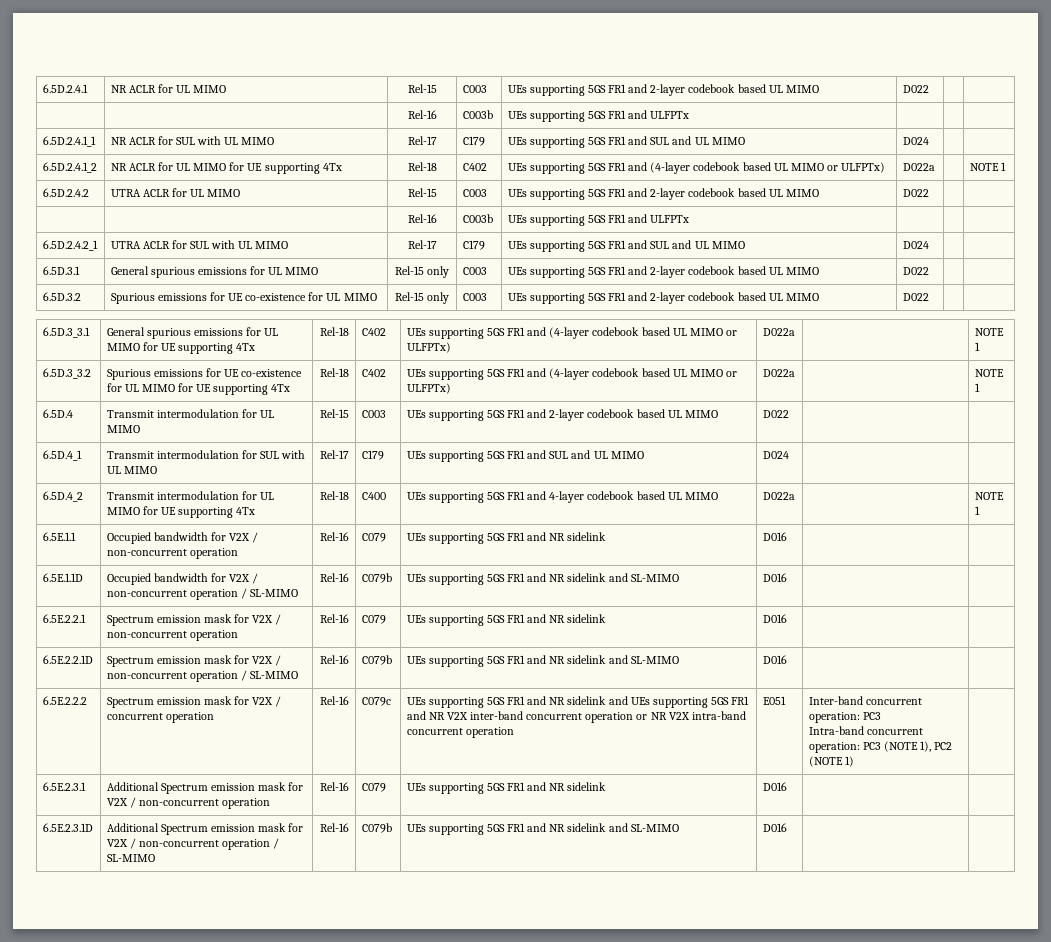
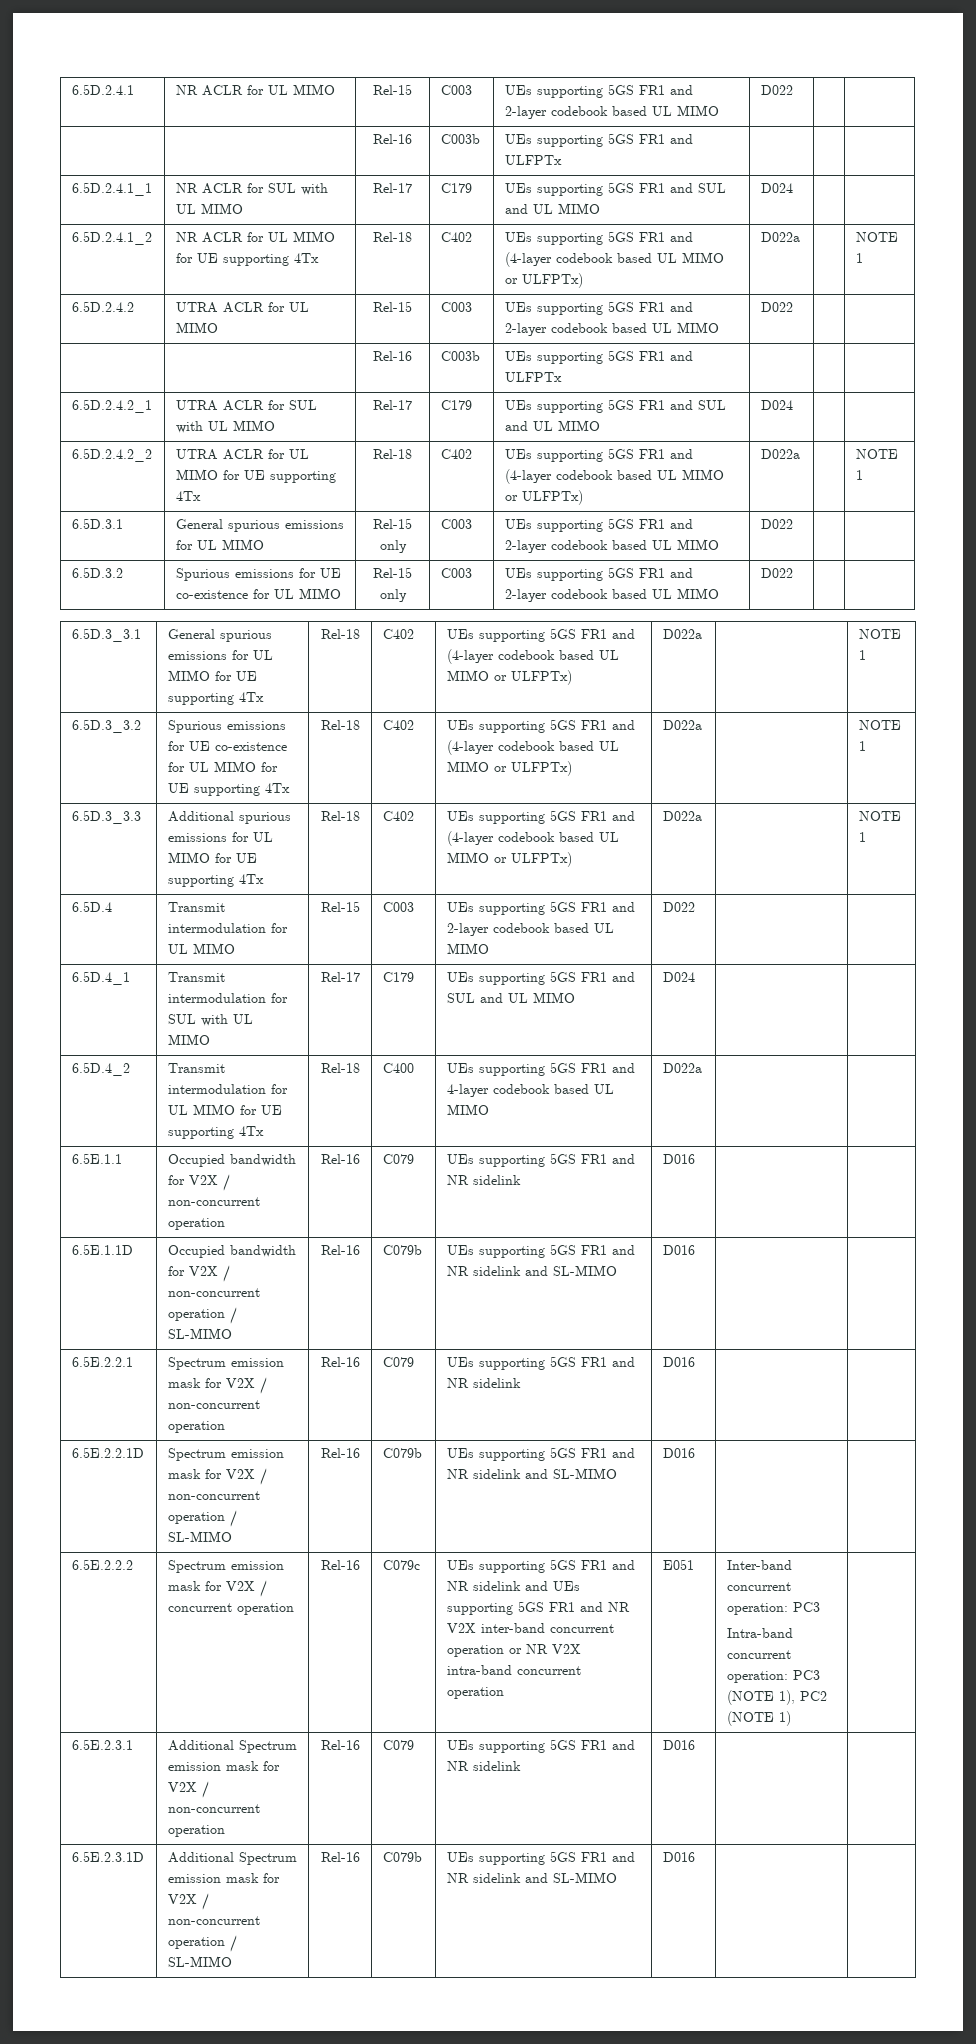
(929, 245) none -> [71,448,152,462] [175,449,309,460] [175,469,336,483] [175,491,201,501] [373,449,412,459] [440,449,472,459] [504,448,693,462] [504,469,724,484] [504,490,583,505] [760,449,800,459] [855,449,898,459] [855,470,863,480] // 6.5D.2.4.2_2 | UTRA ACLR for UL MIMO for UE supporting 4Tx | Rel-18 | C402 | UEs supporting 5GS FR1 and (4-layer codebook based UL MIMO or ULFPTx) | D022a | | NOTE 1
(980, 387) none -> [71,810,141,824] [167,811,291,824] [167,832,273,842] [167,852,257,863] [167,874,264,887] [320,811,360,821] [382,811,414,821] [446,810,635,824] [446,831,619,846] [446,852,572,867] [662,811,702,821] [858,811,901,821] [858,832,866,842] // 6.5D.3_3.3 | Additional spurious emissions for UL MIMO for UE supporting 4Tx | Rel-18 | C402 | UEs supporting 5GS FR1 and (4-layer codebook based UL MIMO or ULFPTx) | D022a | | NOTE 1
[974,492,1004,500] [974,506,980,515] NOTE 1 -> (702, 1068) none

